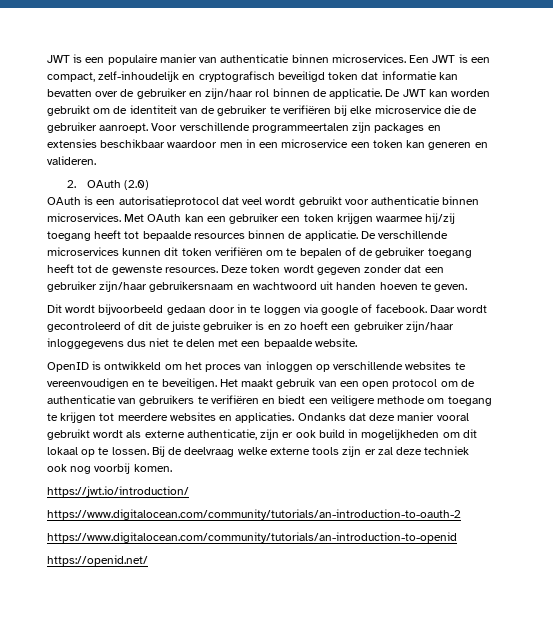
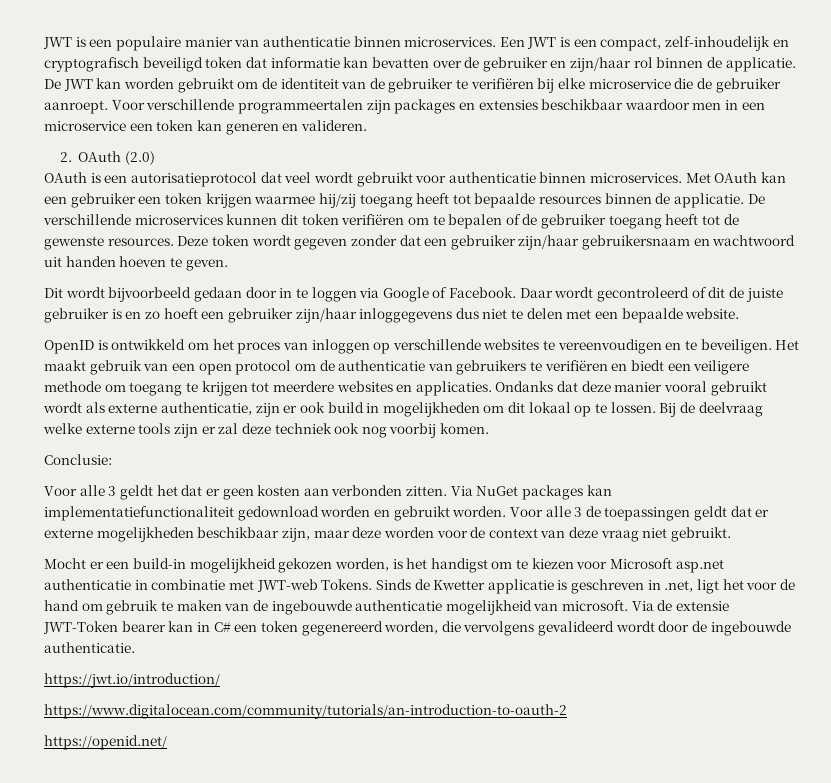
[321,304,427,315] google of facebook. -> [382,287,517,302] Google of Facebook.
(172, 468) none -> [44,454,112,465] [44,485,612,500] [44,506,770,521] [44,527,732,542] [44,558,724,573] [44,579,795,594] [44,600,730,615] [43,621,791,636] [44,642,135,653] // Conclusie: // Voor alle 3 geldt het dat er geen kosten aan verbonden zitten. Via NuGet packages kan implementatiefunctionaliteit gedownload worden en gebruikt worden. Voor alle 3 de toepassingen geldt dat er externe mogelijkheden beschikbaar zijn, maar deze worden voor de context van deze vraag niet gebruikt. // Mocht er een build-in mogelijkheid gekozen worden, is het handigst om te kiezen voor Microsoft asp.net authenticatie in combinatie met JWT-web Tokens. Sinds de Kwetter applicatie is geschreven in .net, ligt het voor de hand om gebruik te maken van de ingebouwde authenticatie mogelijkheid van microsoft. Via de extensie JWT-Token bearer kan in C# een token gegenereerd worden, die vervolgens gevalideerd wordt door de ingebouwde authenticatie.
[47,532,457,543] // https://www.digitalocean.com/community/tutorials/an-introduction-to-openid -> (567, 711) none

